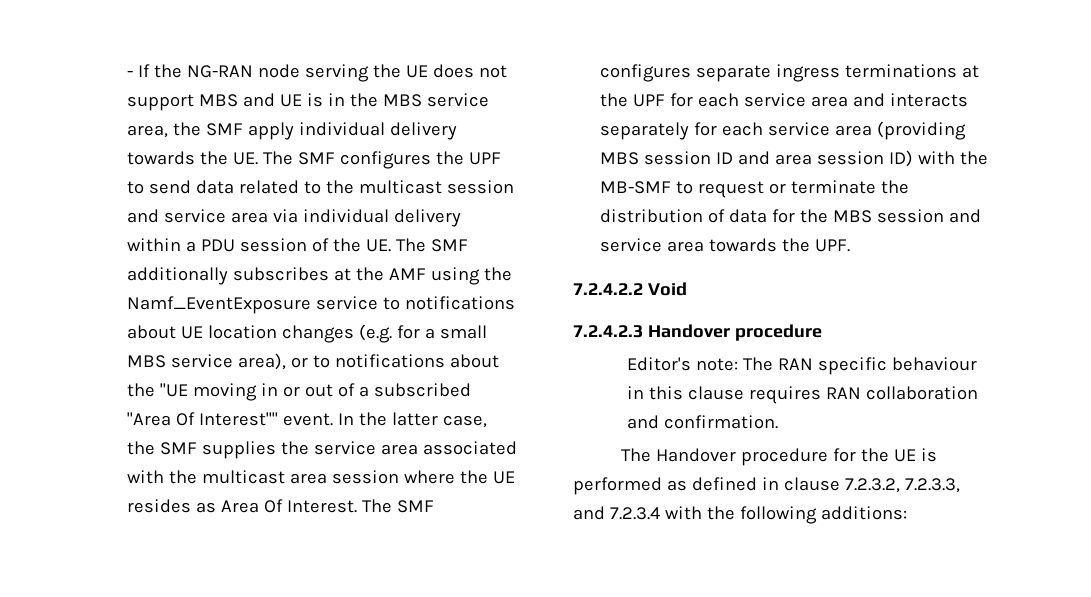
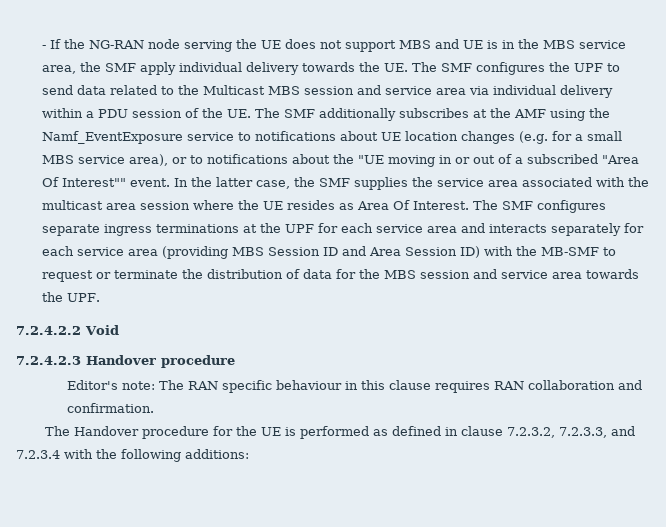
[358,180,442,194] multicast -> [202,85,300,95] Multicast MBS
[643,151,711,165] session -> [267,247,320,256] Session
[774,151,884,165] area session -> [368,247,457,256] Area Session

